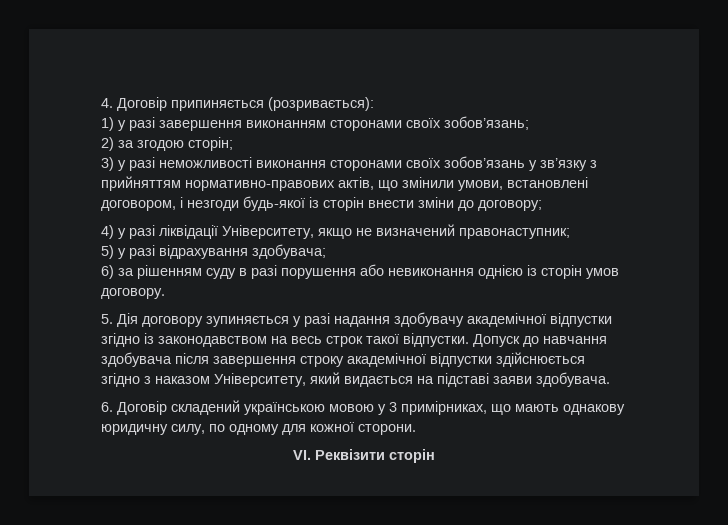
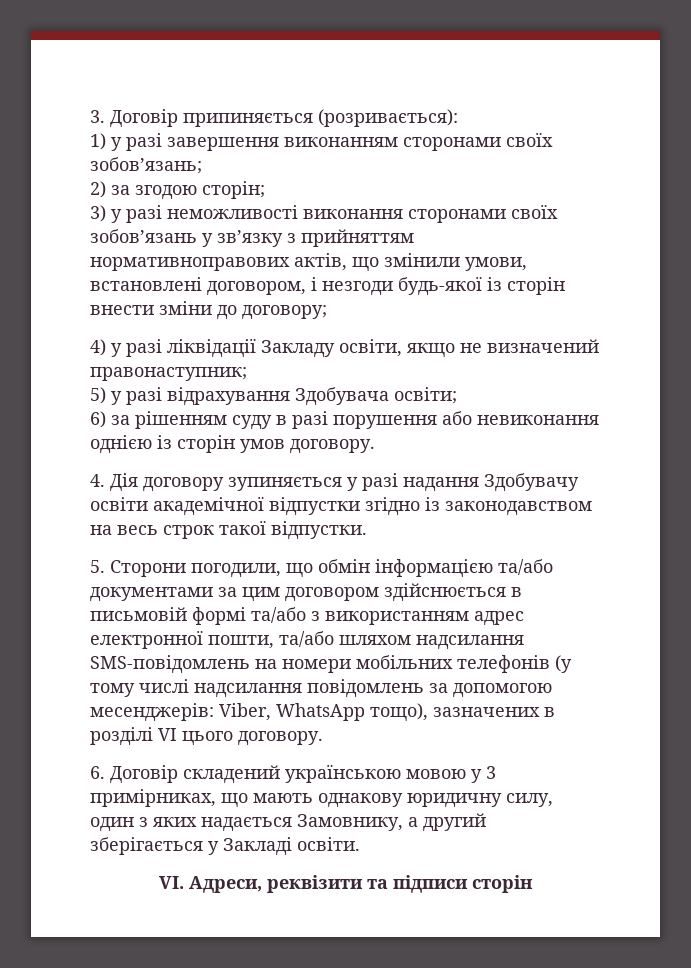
[101,98,113,108] 4. -> [90,110,105,123] 3.
[185,180,335,191] нормативно-правових -> [90,257,290,271] нормативноправових
[222,225,314,239] Університету, -> [261,339,402,358] Закладу освіти,
[252,244,326,259] здобувача; -> [295,387,457,406] Здобувача освіти;
[101,314,113,324] 5. -> [90,474,105,487] 4.
[394,312,464,327] здобувачу -> [484,473,579,492] [90,497,148,511] Здобувачу освіти
[473,334,607,347] [101,352,585,367] [101,372,610,387] Допуск до навчання здобувача після завершення строку академічної відпустки здійснюється згідно з наказом Університету, який видається на підставі заяви здобувача. -> [90,559,553,578] [90,583,522,602] [90,607,524,626] [90,630,524,650] [90,655,572,674] [90,679,552,698] [90,703,555,722] [90,727,323,746] // 5. Сторони погодили, що обмін інформацією та/або документами за цим договором здійснюється в письмовій формі та/або з використанням адрес електронної пошти, та/або шляхом надсилання SMS-повідомлень на номери мобільних телефонів (у тому числі надсилання повідомлень за допомогою месенджерів: Viber, WhatsApp тощо), зазначених в розділі VI цього договору.
[209,422,416,435] [293,449,385,460] по одному для кожної сторони. // VI. Реквізити -> [90,813,486,832] [90,837,360,856] [159,875,468,893] один з яких надається Замовнику, а другий зберігається у Закладі освіти. // VI. Адреси, реквізити та підписи

